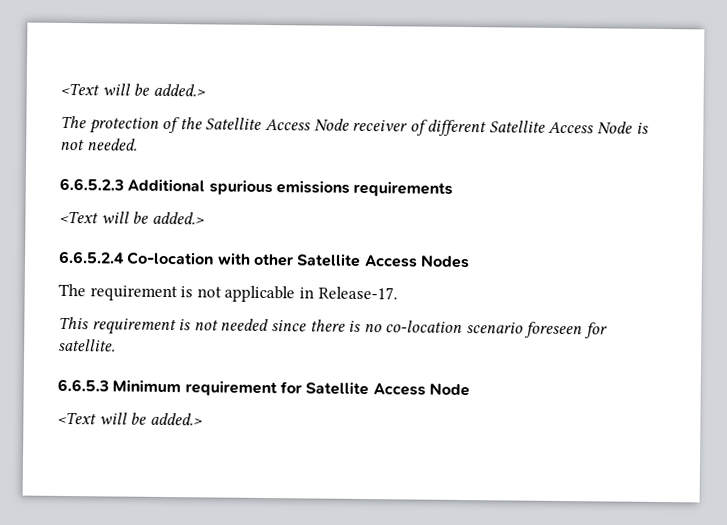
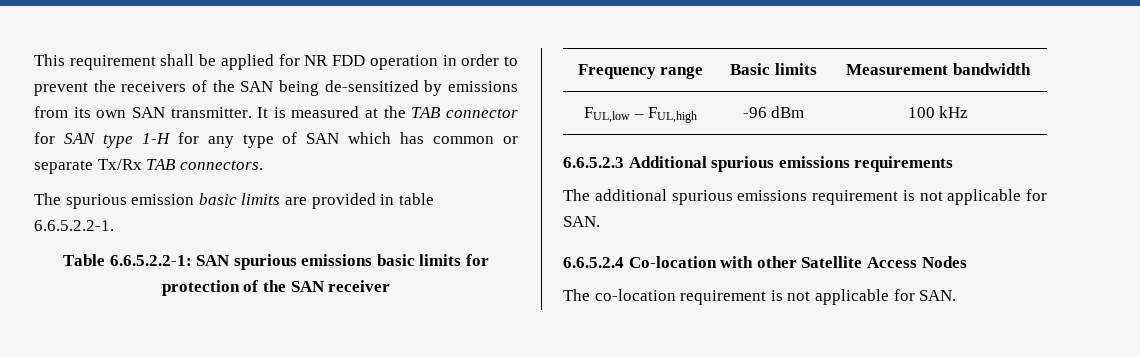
[60,82,206,97] [60,115,649,137] [60,138,138,151] <Text will be added.> // The protection of the Satellite Access Node receiver of different Satellite Access Node is not needed. -> [34,54,519,70] [34,80,518,96] [34,106,518,118] [34,132,518,148] [34,159,263,174] [34,193,434,209] [34,220,114,231] [62,254,490,270] [161,280,391,296] [577,64,704,79] [730,63,817,75] [846,63,1031,75] [583,107,698,123] [742,106,805,118] [907,106,969,118] This requirement shall be applied for NR FDD operation in order to prevent the receivers of the SAN being de-sensitized by emissions from its own SAN transmitter. It is measured at the TAB connector for SAN type 1-H for any type of SAN which has common or separate Tx/Rx TAB connectors. // The spurious emission basic limits are provided in table 6.6.5.2.2-1. // Table 6.6.5.2.2-1: SAN spurious emissions basic limits for protection of the SAN receiver // Frequency range | Basic limits | Measurement bandwidth // FUL,low – FUL,high | -96 dBm | 100 kHz
[59,210,205,225] <Text will be added.> -> [563,189,1047,205] [563,216,600,227] The additional spurious emissions requirement is not applicable for SAN.
[89,285,398,303] [58,316,609,339] [58,338,116,352] [57,378,470,397] [57,411,203,426] requirement is not applicable in Release-17. // This requirement is not needed since there is no co-location scenario foreseen for satellite. // 6.6.5.3 Minimum requirement for Satellite Access Node // <Text will be added.> -> [594,289,957,305] co-location requirement is not applicable for SAN.

